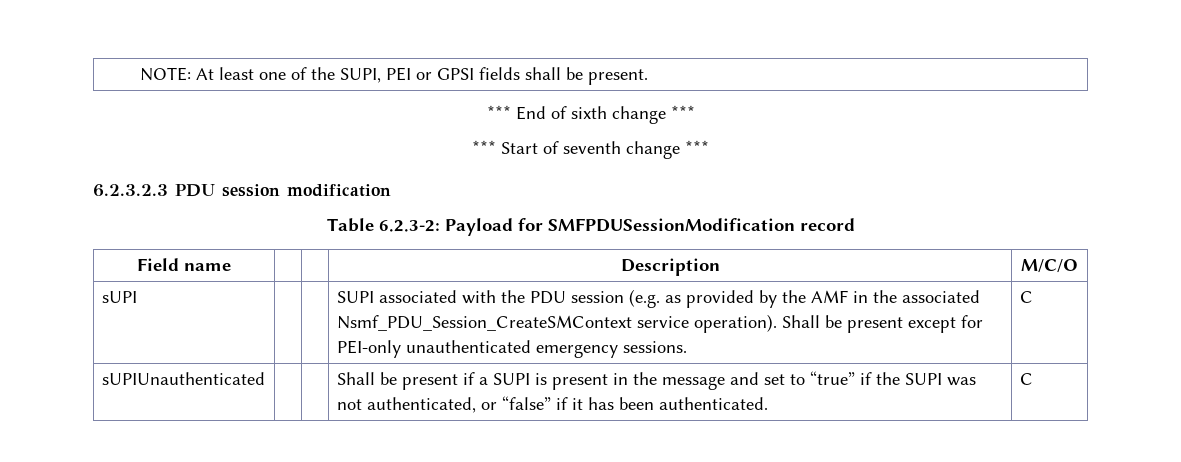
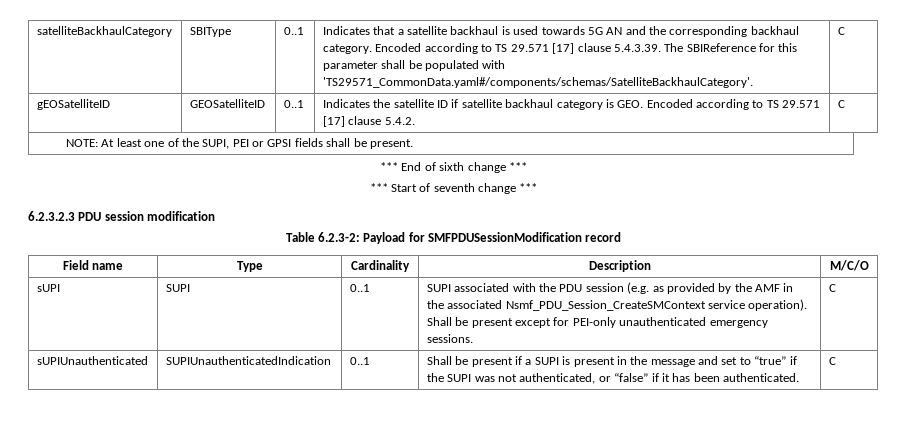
(140, 74) none -> [36,26,172,37] [189,27,231,37] [283,27,304,35] [322,26,799,37] [322,43,798,54] [322,60,506,71] [322,77,753,88] [837,27,845,35] [36,99,110,110] [189,99,265,108] [283,100,304,108] [322,99,821,110] [322,116,415,127] [837,100,845,108] satelliteBackhaulCategory | SBIType | 0..1 | Indicates that a satellite backhaul is used towards 5G AN and the corresponding backhaul category. Encoded according to TS 29.571 [17] clause 5.4.3.39. The SBIReference for this parameter shall be populated with 'TS29571_CommonData.yaml#/components/schemas/SatelliteBackhaulCategory'. | C // gEOSatelliteID | GEOSatelliteID | 0..1 | Indicates the satellite ID if satellite backhaul category is GEO. Encoded according to TS 29.571 [17] clause 5.4.2. | C //
(231, 267) | -> [236,261,263,272] [351,260,410,272] Type | Cardinality
(137, 297) | -> [165,284,190,292] [349,284,370,292] SUPI | 0..1
(265, 378) | -> [165,356,331,365] [349,357,370,365] SUPIUnauthenticatedIndication | 0..1

